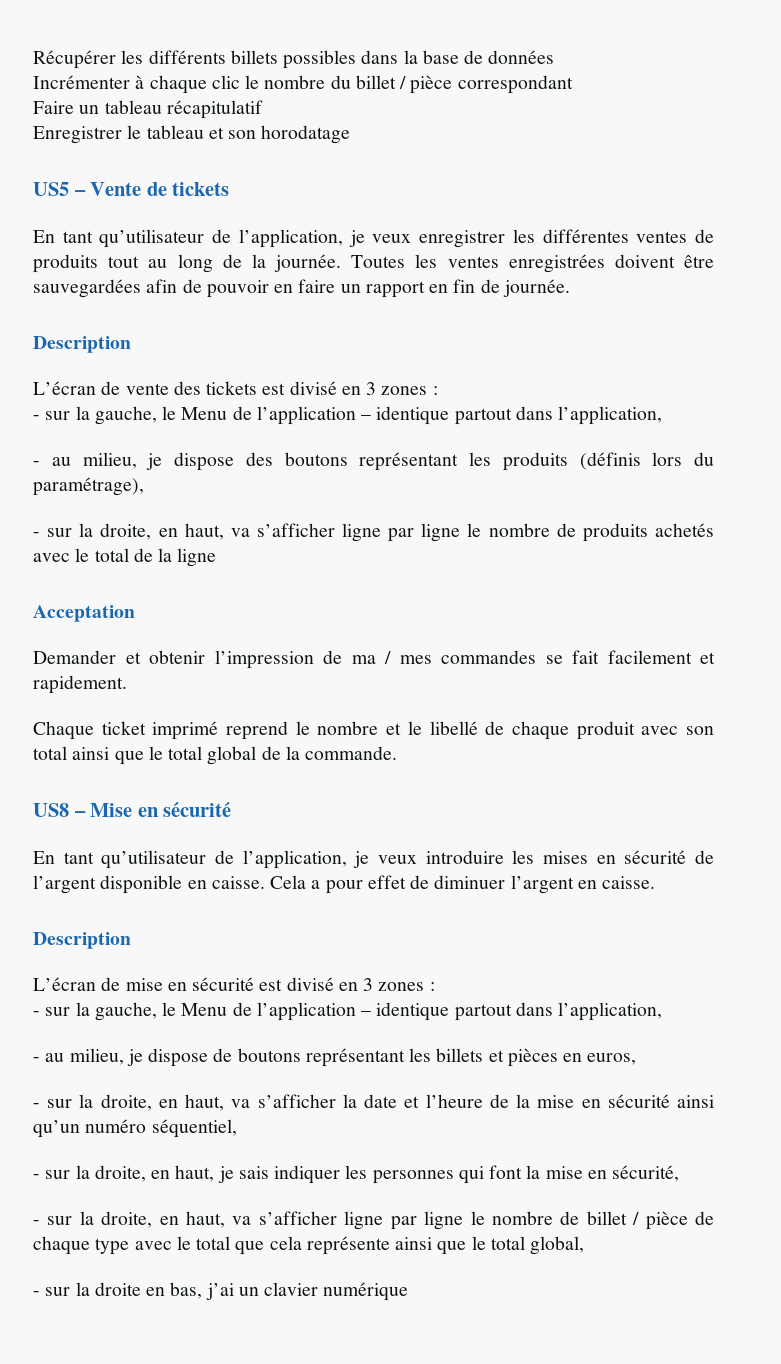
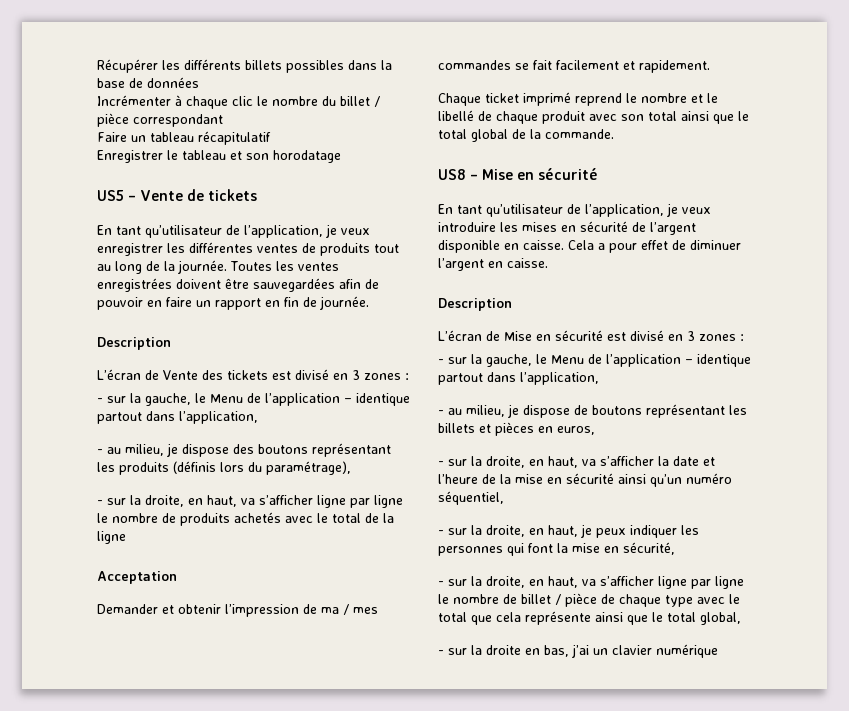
[125,383,169,395] vente -> [163,370,198,380] Vente
[125,978,163,991] mise -> [504,331,532,341] Mise
[238,1166,269,1179] sais -> [596,528,626,538] peux

